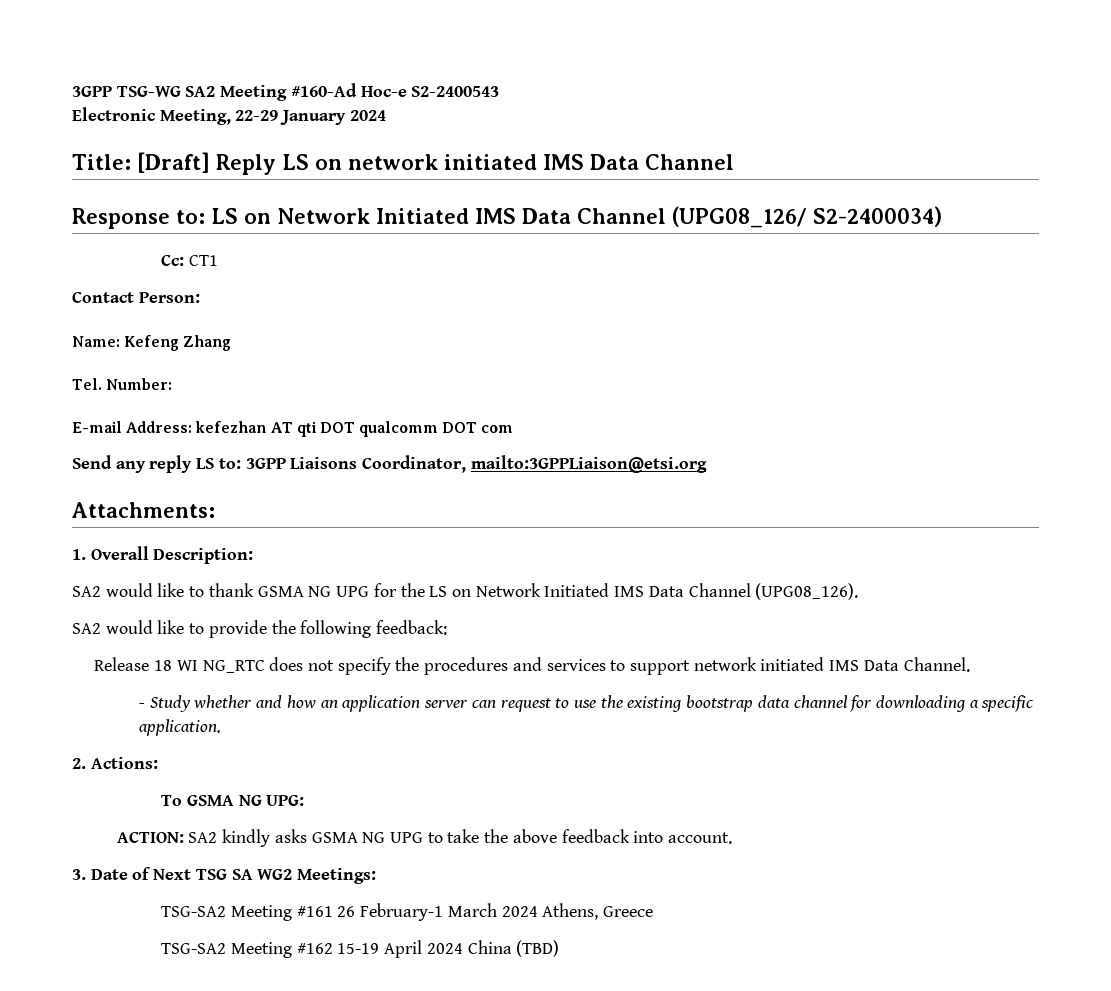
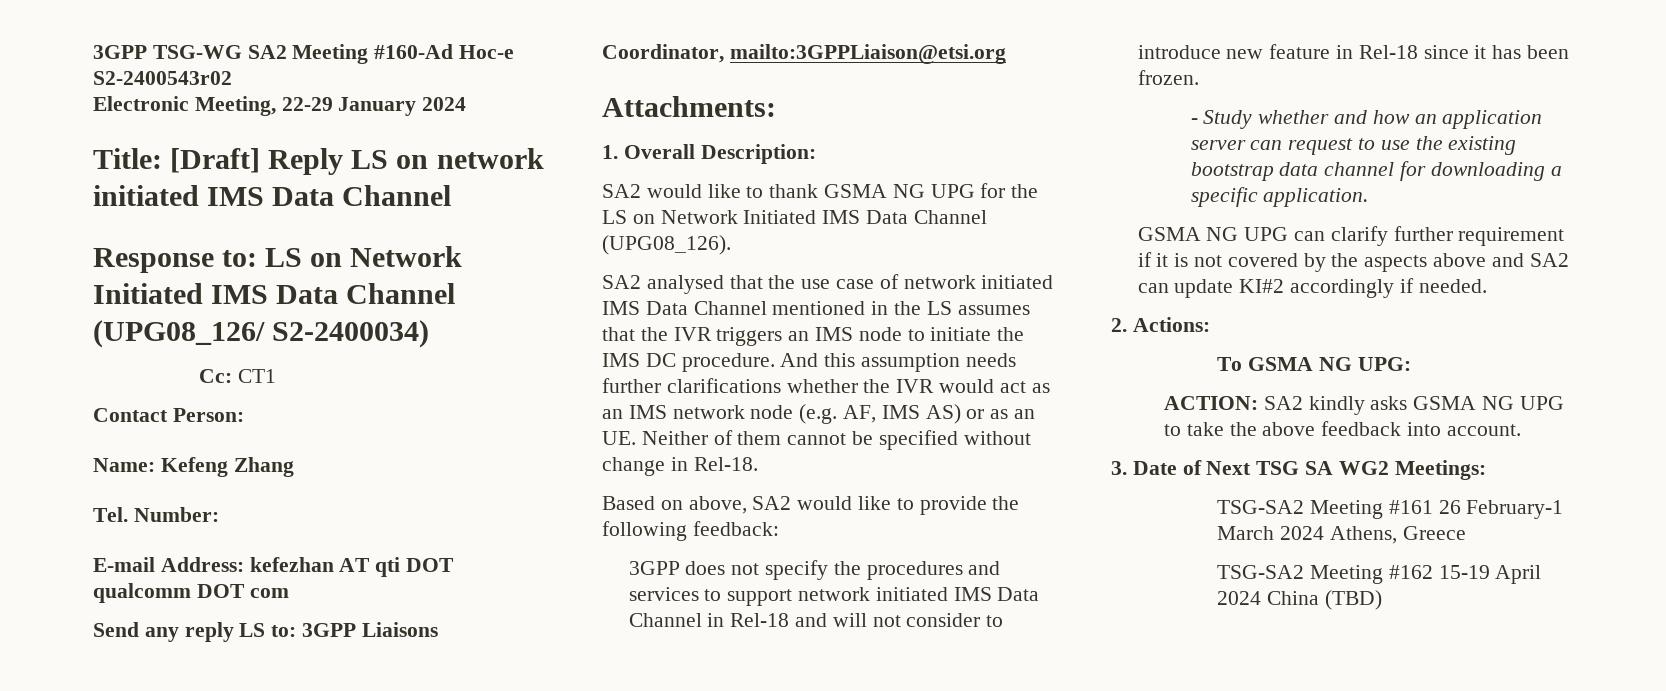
[411,86,500,97] S2-2400543 -> [93,71,232,85] S2-2400543r02
(101, 628) none -> [646,274,1054,294] [602,301,1030,315] [602,327,1025,346] [602,353,1016,372] [602,378,1050,393] [602,404,1036,424] [602,430,1031,450] [602,457,758,476] [602,496,792,514] analysed that the use case of network initiated IMS Data Channel mentioned in the LS assumes that the IVR triggers an IMS node to initiate the IMS DC procedure. And this assumption needs further clarifications whether the IVR would act as an IMS network node (e.g. AF, IMS AS) or as an UE. Neither of them cannot be specified without change in Rel-18. // Based on above, SA2
[94,657,265,673] Release 18 WI NG_RTC -> [628,561,680,575] 3GPP
[903,657,970,672] Channel. -> [628,613,1004,627] [1137,44,1569,59] [1137,70,1199,85] Channel in Rel-18 and will not consider to introduce new feature in Rel-18 since it has been frozen.
(221, 727) none -> [1137,226,1565,246] [1137,252,1569,272] [1137,278,1487,298] // GSMA NG UPG can clarify further requirement if it is not covered by the aspects above and SA2 can update KI#2 accordingly if needed.

